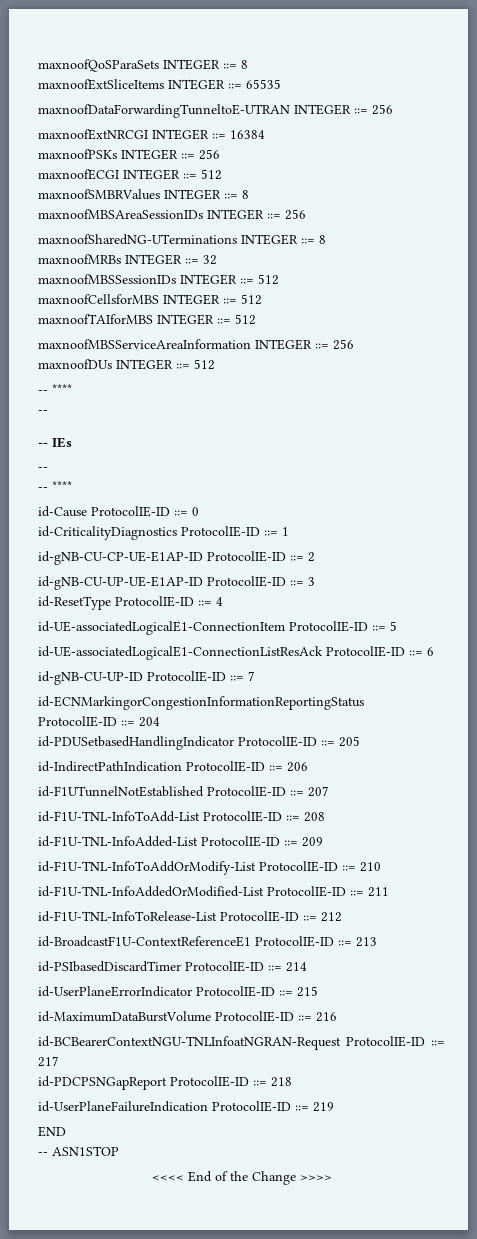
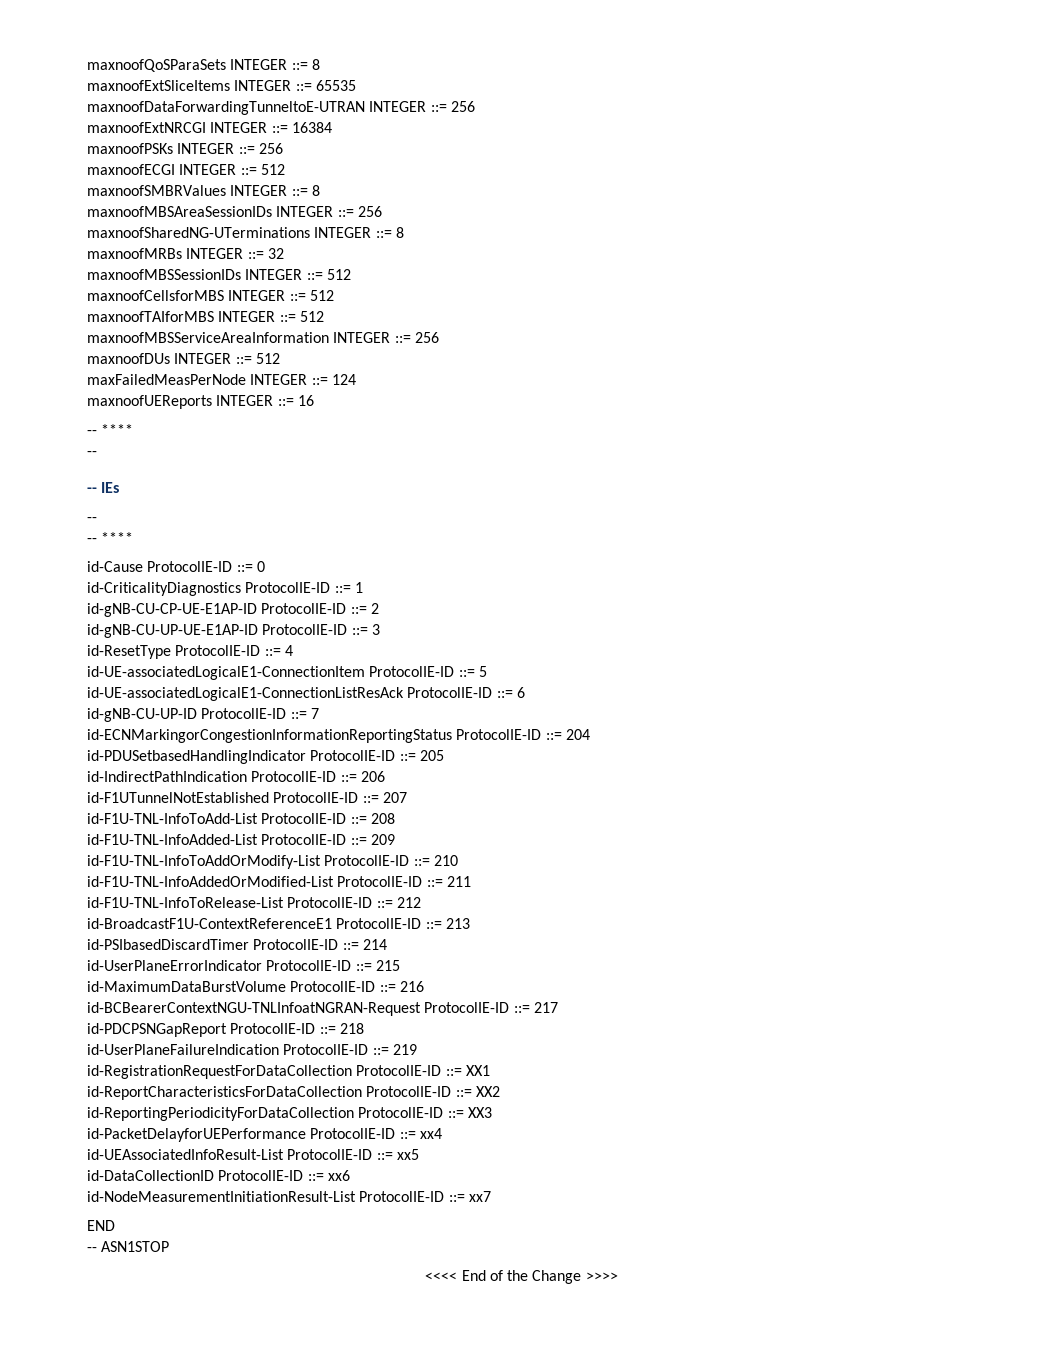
(215, 364) none -> [87,374,356,385] [87,395,314,409] // maxFailedMeasPerNode INTEGER ::= 124 // maxnoofUEReports INTEGER ::= 16
(334, 1107) none -> [87,1065,490,1079] [87,1086,500,1100] [87,1107,492,1121] [87,1128,442,1142] [87,1149,419,1160] [87,1170,350,1181] [87,1191,491,1202] // id-RegistrationRequestForDataCollection ProtocolIE-ID ::= XX1 // id-ReportCharacteristicsForDataCollection ProtocolIE-ID ::= XX2 // id-ReportingPeriodicityForDataCollection ProtocolIE-ID ::= XX3 // id-PacketDelayforUEPerformance ProtocolIE-ID ::= xx4 // id-UEAssociatedInfoResult-List ProtocolIE-ID ::= xx5 // id-DataCollectionID ProtocolIE-ID ::= xx6 // id-NodeMeasurementInitiationResult-List ProtocolIE-ID ::= xx7

